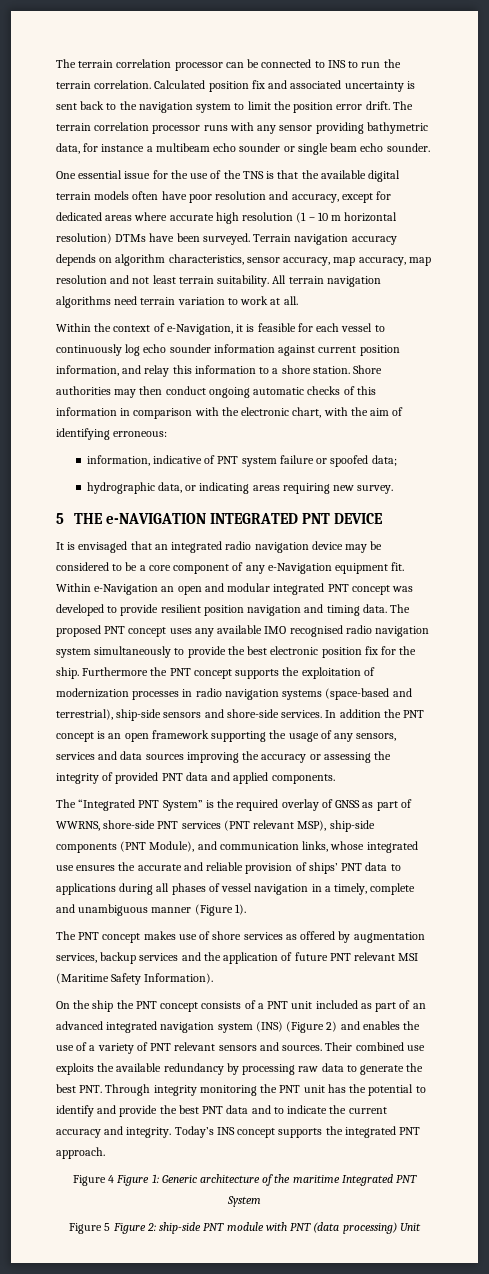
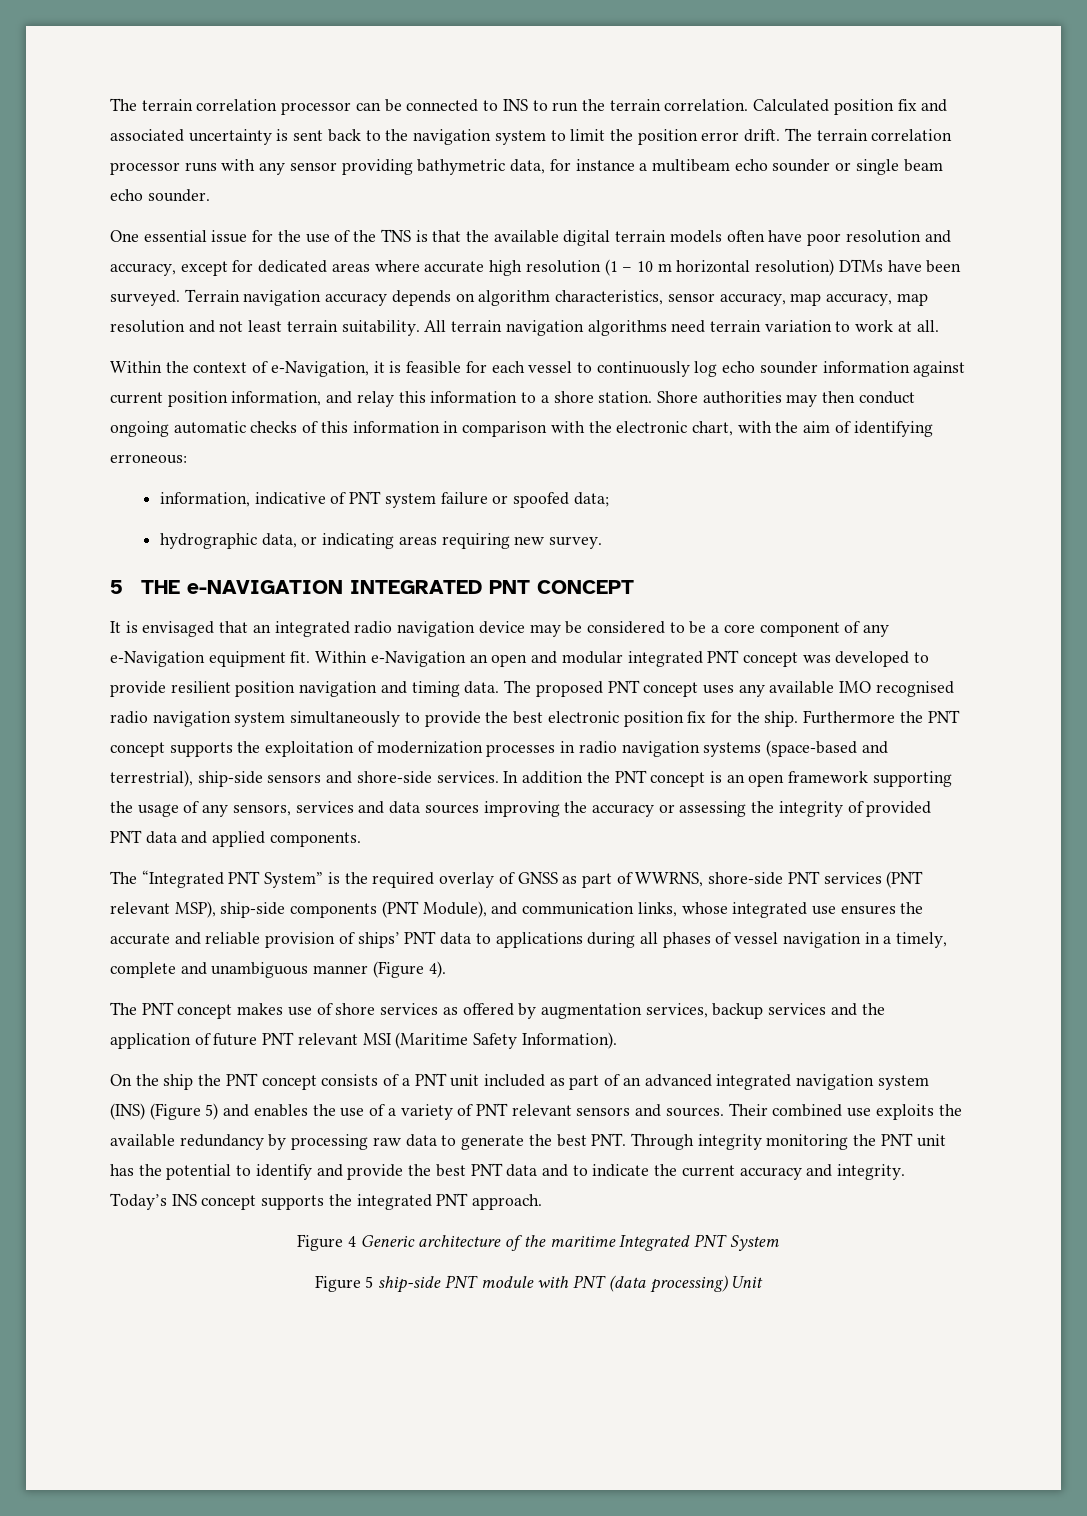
[333,513,383,524] DEVICE -> [536,580,634,594] CONCEPT
[234,904,246,915] 1). -> [428,961,446,978] 4).
[326,1021,338,1032] 2) -> [205,1103,219,1120] 5)
[116,1174,159,1186] Figure 1: -> (356, 1241) none
[112,1223,156,1234] Figure 2: -> (374, 1282) none

